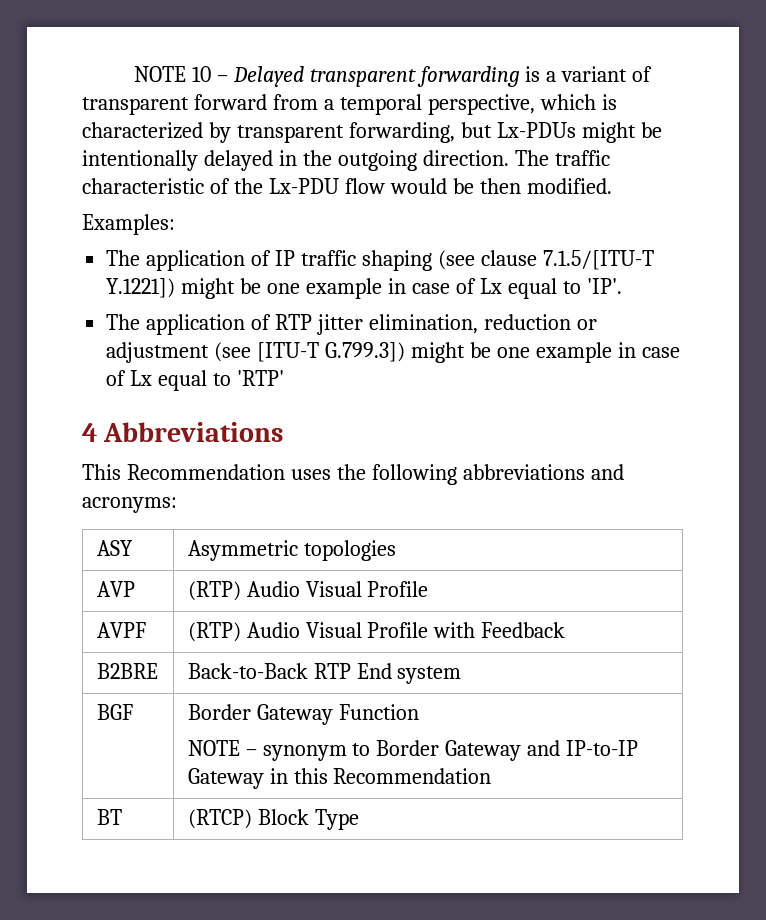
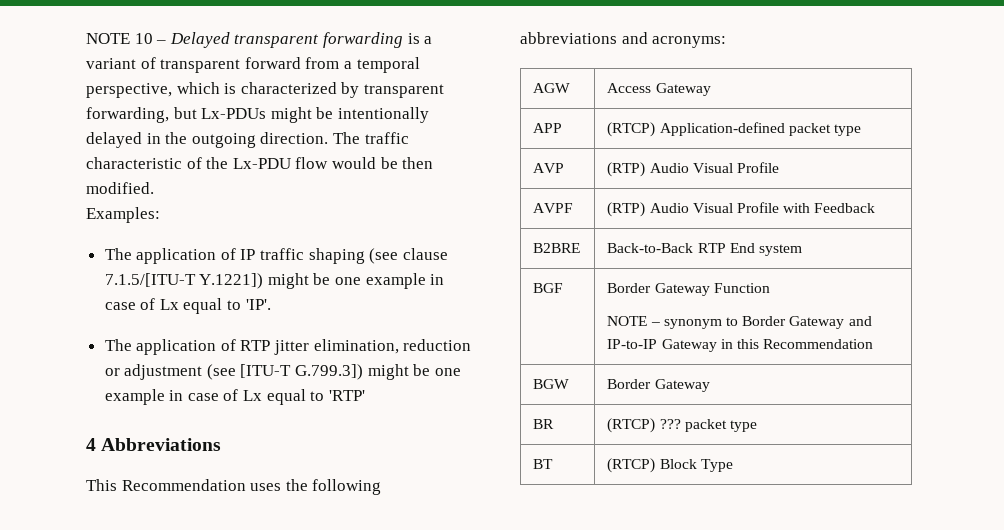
[96,540,133,556] [187,540,396,561] ASY | Asymmetric topologies -> [533,83,571,93] [607,83,711,96] [533,123,563,133] [607,122,862,137] AGW | Access Gateway // APP | (RTCP) Application-defined packet type
(492, 776) none -> [533,379,570,389] [607,379,710,392] [533,419,555,429] [607,418,758,433] // BGW | Border Gateway // BR | (RTCP) ??? packet type

